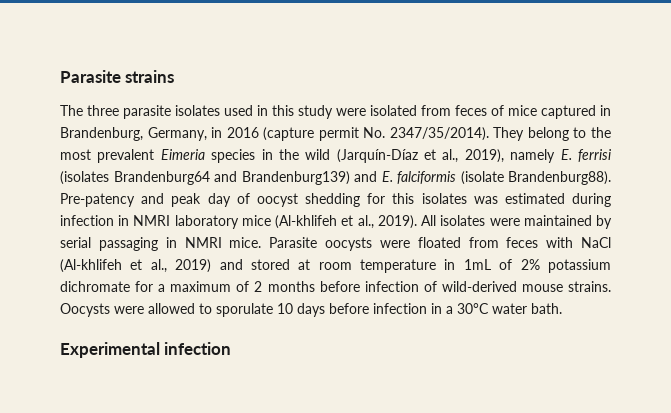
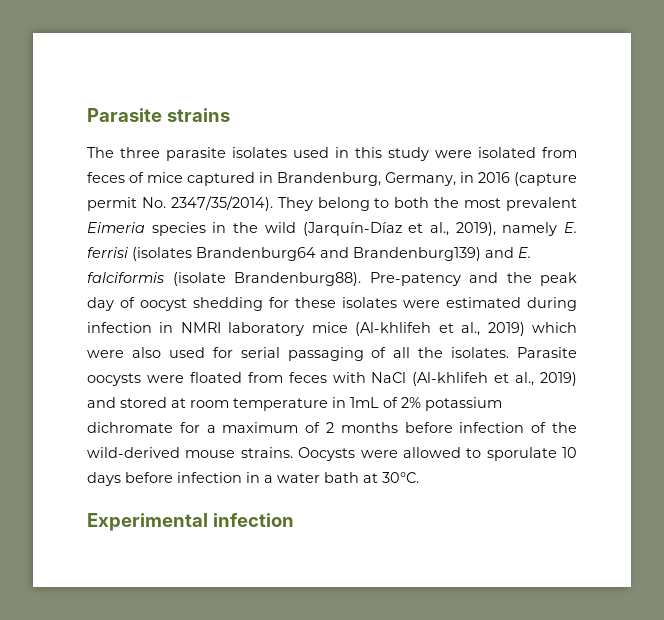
(587, 132) none -> [394,197,430,208] both
(165, 198) none -> [506,272,532,283] the
[392,193,498,204] this isolates was -> [295,297,440,308] these isolates were
[377,215,612,229] [60,237,262,251] 2019). All isolates were maintained by serial passaging in NMRI mice. -> [487,322,578,336] [87,347,510,361] 2019) which were also used for serial passaging of all the isolates.
(437, 286) none -> [552,422,578,433] the
[457,303,562,314] 30°C water bath. -> [277,472,419,483] water bath at 30°C.

